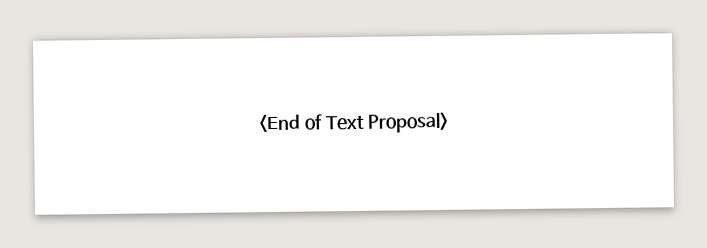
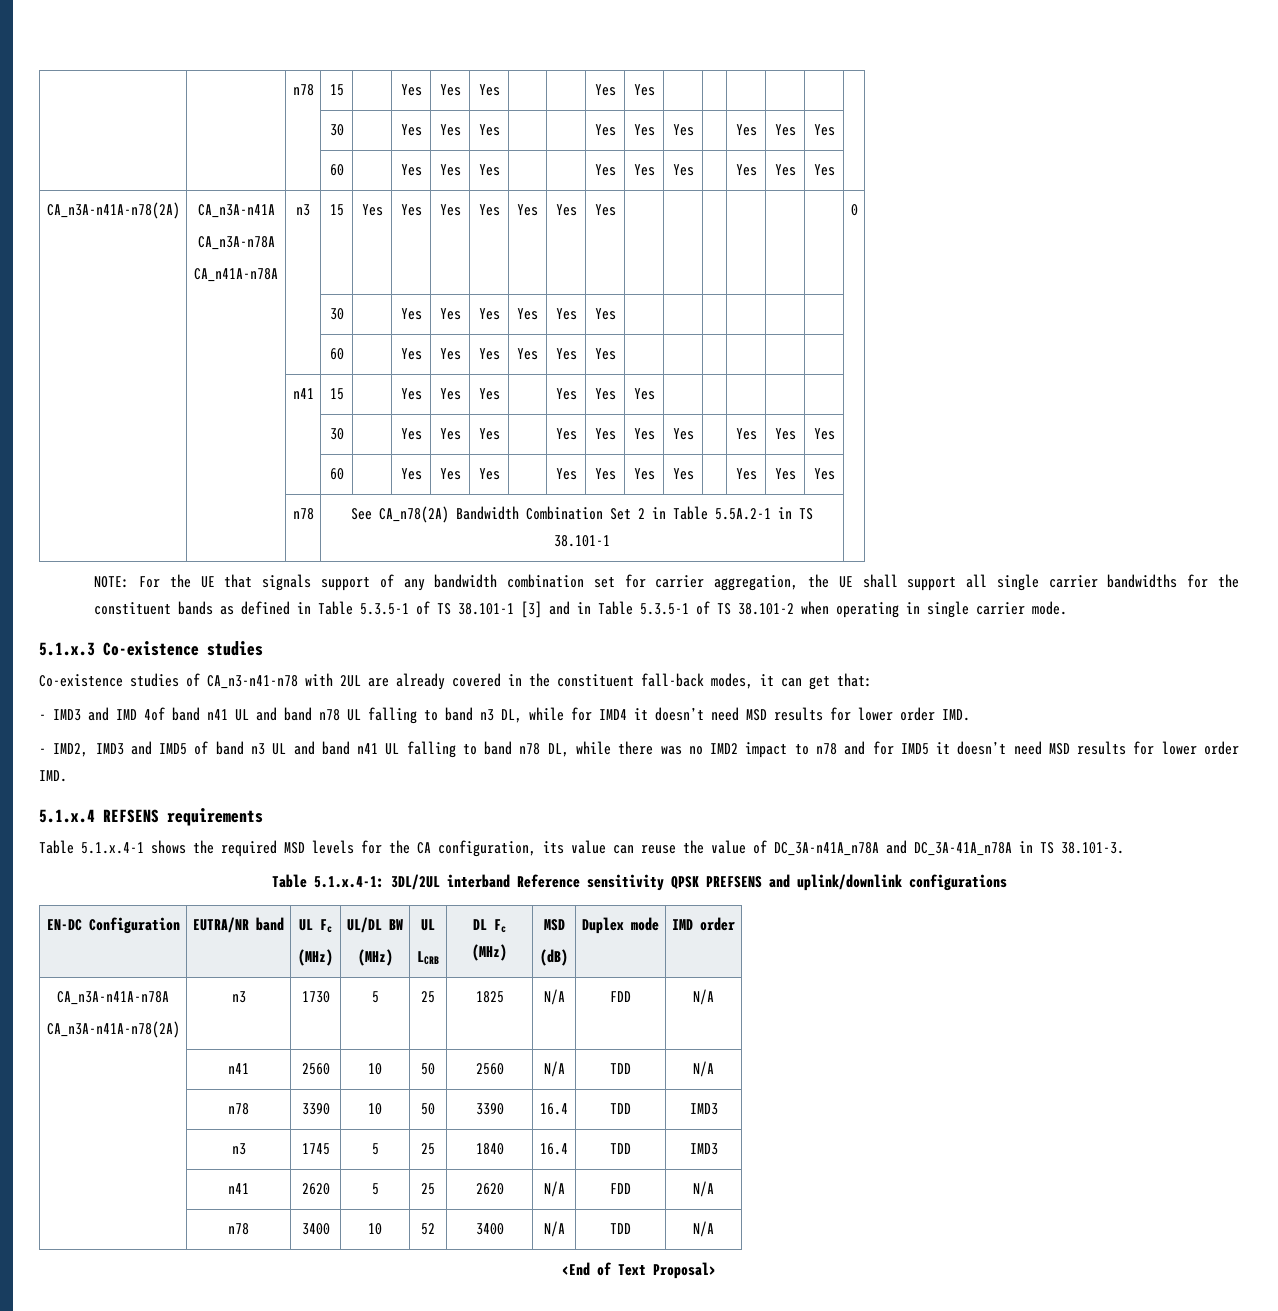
(258, 123) none -> [292,84,314,96] [329,84,344,96] [400,84,422,96] [439,84,461,96] [478,84,500,96] [594,84,616,96] [633,84,655,96] [329,124,344,136] [400,124,422,136] [439,124,461,136] [478,124,500,136] [594,124,616,136] [633,124,655,136] [672,124,694,136] [735,124,757,136] [774,124,796,136] [813,124,835,136] [329,164,344,176] [400,164,422,176] [439,164,461,176] [478,164,500,176] [594,164,616,176] [633,164,655,176] [672,164,694,176] [735,164,757,176] [774,164,796,176] [813,164,835,176] [46,202,180,219] [197,204,275,218] [197,236,275,250] [193,268,278,282] [296,204,310,216] [329,204,344,216] [361,204,383,216] [400,204,422,216] [439,204,461,216] [478,204,500,216] [517,204,538,216] [555,204,577,216] [594,204,616,216] [850,204,858,216] [329,308,344,320] [400,308,422,320] [439,308,461,320] [478,308,500,320] [517,308,538,320] [555,308,577,320] [594,308,616,320] [329,348,344,360] [400,348,422,360] [439,348,461,360] [478,348,500,360] [517,348,538,360] [555,348,577,360] [594,348,616,360] [292,388,314,399] [329,388,344,400] [400,388,422,400] [439,388,461,400] [478,388,500,400] [555,388,577,400] [594,388,616,400] [633,388,655,400] [329,428,344,440] [400,428,422,440] [439,428,461,440] [478,428,500,440] [555,428,577,440] [594,428,616,440] [633,428,655,440] [672,428,694,440] [735,428,757,440] [774,428,796,440] [813,428,835,440] [329,468,344,480] [400,468,422,480] [439,468,461,480] [478,468,500,480] [555,468,577,480] [594,468,616,480] [633,468,655,480] [672,468,694,480] [735,468,757,480] [774,468,796,480] [813,468,835,480] [292,508,314,520] [351,506,813,523] [554,535,610,547] [94,574,1239,591] [94,601,1068,618] [39,641,263,656] [39,673,872,690] [39,707,970,724] [39,741,1240,758] [39,770,67,782] [39,808,263,826] [39,840,1124,857] [271,874,1007,891] [46,917,180,934] [192,917,284,933] [299,919,332,933] [298,949,333,966] [347,917,403,933] [357,949,393,966] [421,919,435,931] [417,951,439,965] [473,919,506,933] [472,944,507,961] [543,919,565,931] [540,949,568,966] [582,917,659,934] [672,917,735,931] [57,991,169,1005] [46,1021,180,1038] [231,991,246,1003] [301,991,330,1003] [371,991,379,1003] [421,991,435,1003] [475,991,504,1003] [543,989,565,1005] [610,991,631,1002] [693,989,714,1005] [227,1063,249,1074] [301,1063,330,1075] [368,1063,382,1075] [421,1063,435,1075] [475,1063,504,1075] [543,1061,565,1077] [610,1063,631,1074] [693,1061,714,1077] [227,1103,249,1115] [301,1103,330,1115] [368,1103,382,1115] [421,1103,435,1115] [475,1103,504,1115] [540,1103,568,1115] [610,1103,631,1114] [689,1103,718,1115] [231,1143,246,1155] [301,1143,330,1155] [371,1143,379,1155] [421,1143,435,1155] [475,1143,504,1155] [540,1143,568,1155] [610,1143,631,1154] [689,1143,718,1155] [227,1183,249,1194] [301,1183,330,1195] [371,1183,379,1195] [421,1183,435,1195] [475,1183,504,1195] [543,1181,565,1197] [610,1183,631,1194] [693,1181,714,1197] [227,1223,249,1235] [301,1223,330,1235] [368,1223,382,1235] [421,1223,435,1235] [475,1223,504,1235] [543,1221,565,1237] [610,1223,631,1234] [693,1221,714,1237] | | n78 | 15 | | Yes | Yes | Yes | | | Yes | Yes | | | | | | // | | | 30 | | Yes | Yes | Yes | | | Yes | Yes | Yes | | Yes | Yes | Yes | // | | | 60 | | Yes | Yes | Yes | | | Yes | Yes | Yes | | Yes | Yes | Yes | // CA_n3A-n41A-n78(2A) | CA_n3A-n41A // CA_n3A-n78A // CA_n41A-n78A | n3 | 15 | Yes | Yes | Yes | Yes | Yes | Yes | Yes | | | | | | | 0 // | | | 30 | | Yes | Yes | Yes | Yes | Yes | Yes | | | | | | | // | | | 60 | | Yes | Yes | Yes | Yes | Yes | Yes | | | | | | | // | | n41 | 15 | | Yes | Yes | Yes | | Yes | Yes | Yes | | | | | | // | | | 30 | | Yes | Yes | Yes | | Yes | Yes | Yes | Yes | | Yes | Yes | Yes | // | | | 60 | | Yes | Yes | Yes | | Yes | Yes | Yes | Yes | | Yes | Yes | Yes | // | | n78 | See CA_n78(2A) Bandwidth Combination Set 2 in Table 5.5A.2-1 in TS 38.101-1 | // NOTE: For the UE that signals support of any bandwidth combination set for carrier aggregation, the UE shall support all single carrier bandwidths for the constituent bands as defined in Table 5.3.5-1 of TS 38.101-1 [3] and in Table 5.3.5-1 of TS 38.101-2 when operating in single carrier mode. // 5.1.x.3 Co-existence studies // Co-existence studies of CA_n3-n41-n78 with 2UL are already covered in the constituent fall-back modes, it can get that: // - IMD3 and IMD 4of band n41 UL and band n78 UL falling to band n3 DL, while for IMD4 it doesn’t need MSD results for lower order IMD. // - IMD2, IMD3 and IMD5 of band n3 UL and band n41 UL falling to band n78 DL, while there was no IMD2 impact to n78 and for IMD5 it doesn’t need MSD results for lower order IMD. // 5.1.x.4 REFSENS requirements // Table 5.1.x.4-1 shows the required MSD levels for the CA configuration, its value can reuse the value of DC_3A-n41A_n78A and DC_3A-41A_n78A in TS 38.101-3. // Table 5.1.x.4-1: 3DL/2UL interband Reference sensitivity QPSK PREFSENS and uplink/downlink configurations // EN-DC Configuration | EUTRA/NR band | UL Fc // (MHz) | UL/DL BW // (MHz) | UL // LCRB | DL Fc (MHz) | MSD // (dB) | Duplex mode | IMD order // CA_n3A-n41A-n78A // CA_n3A-n41A-n78(2A) | n3 | 1730 | 5 | 25 | 1825 | N/A | FDD | N/A // | n41 | 2560 | 10 | 50 | 2560 | N/A | TDD | N/A // | n78 | 3390 | 10 | 50 | 3390 | 16.4 | TDD | IMD3 // | n3 | 1745 | 5 | 25 | 1840 | 16.4 | TDD | IMD3 // | n41 | 2620 | 5 | 25 | 2620 | N/A | FDD | N/A // | n78 | 3400 | 10 | 52 | 3400 | N/A | TDD | N/A //

